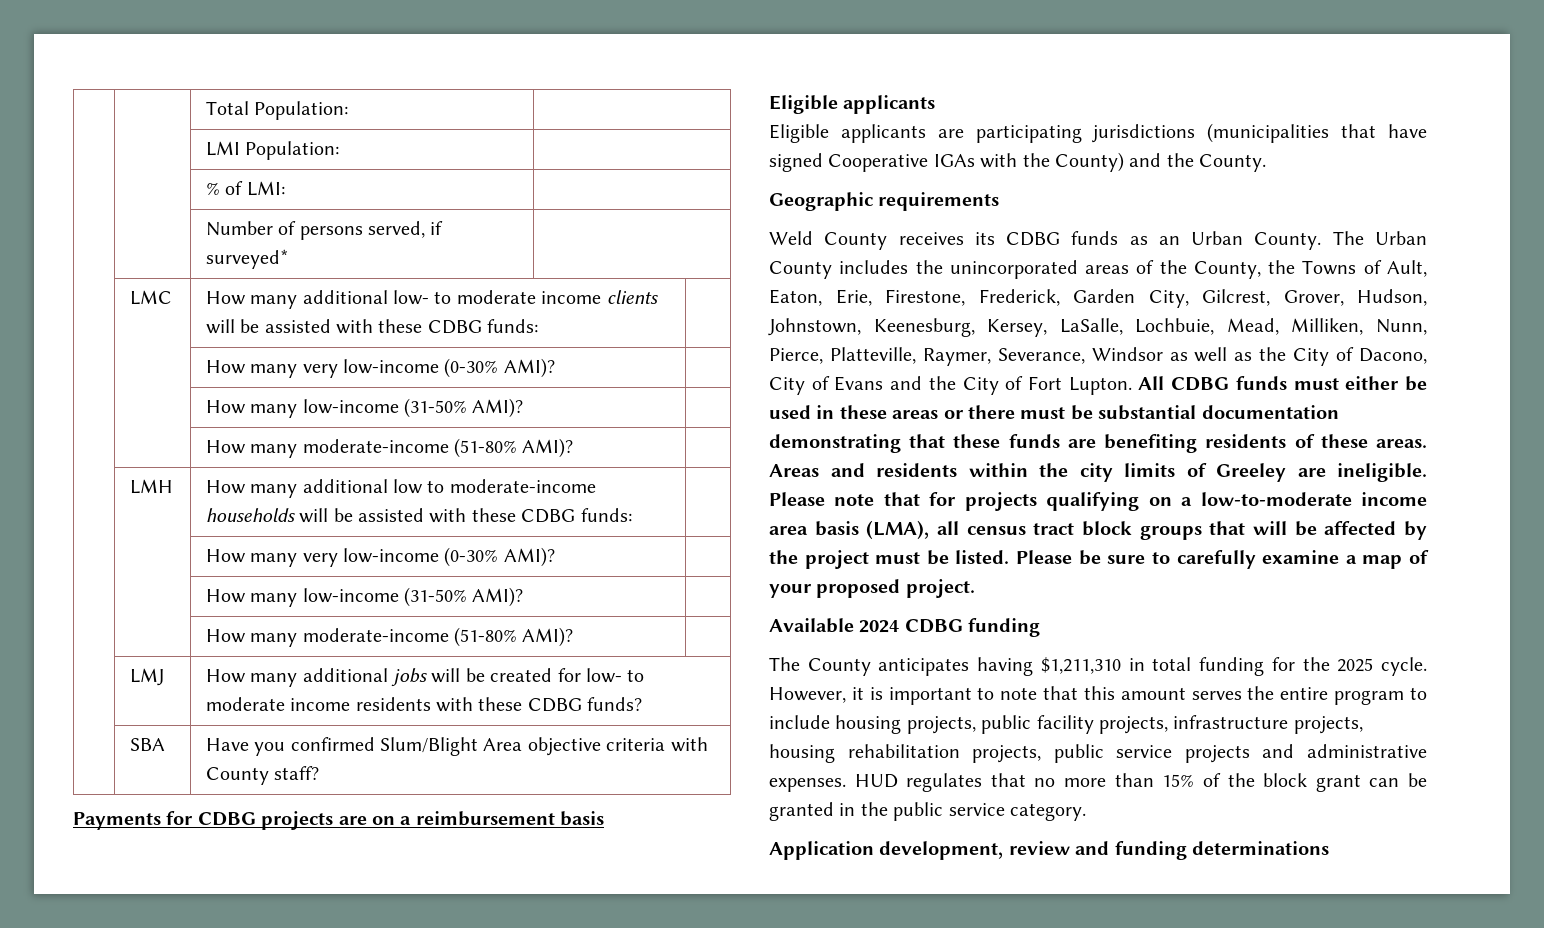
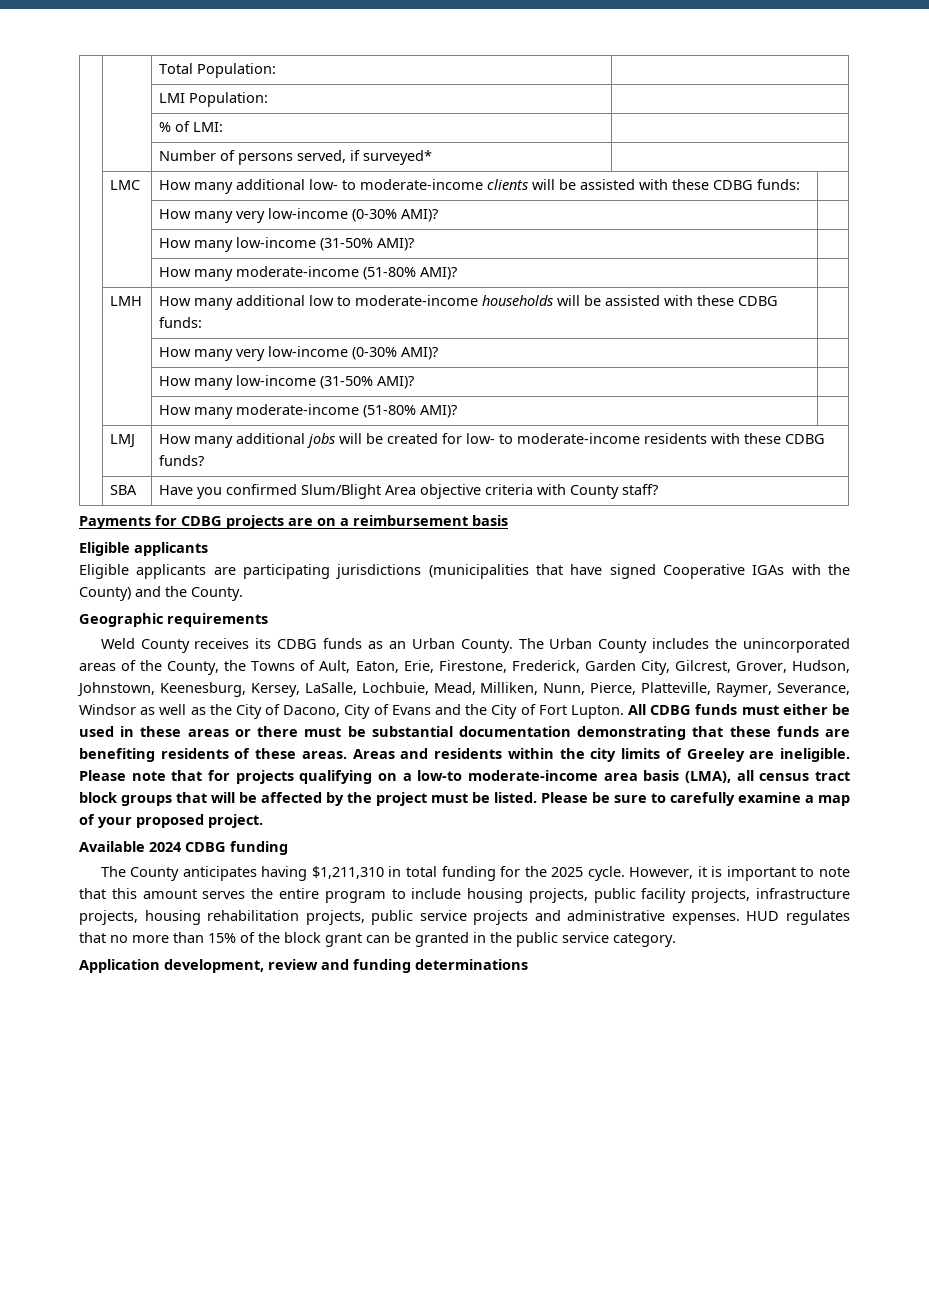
[456,290,602,304] moderate income -> [360,179,484,190] moderate-income
[205,697,351,711] moderate income -> [517,433,641,444] moderate-income
[1200,492,1427,506] low-to-moderate income -> [417,770,598,781] low-to moderate-income

